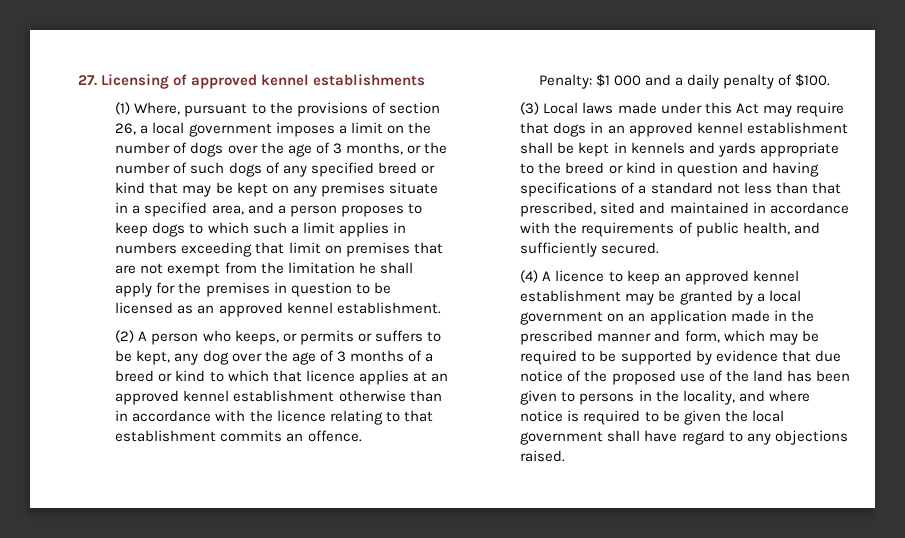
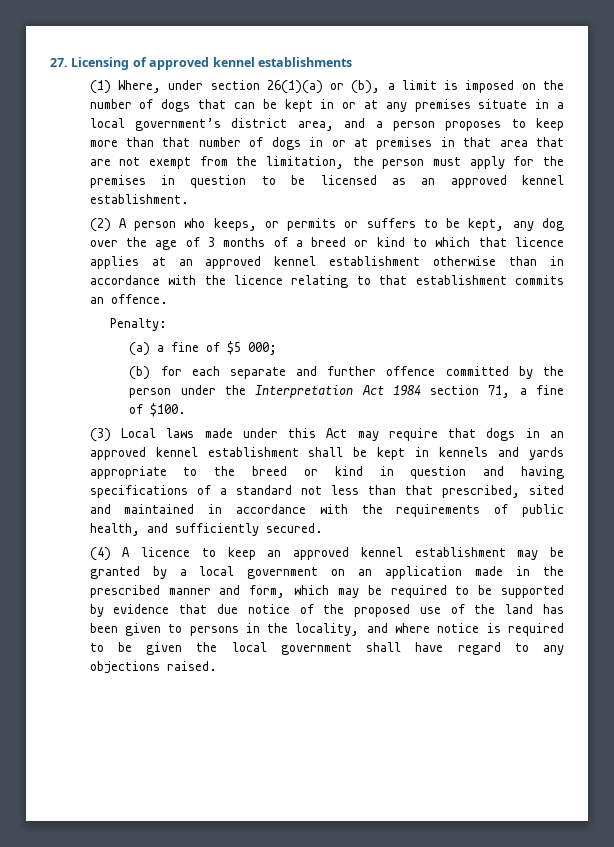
[184,102,440,117] [115,122,383,137] pursuant to the provisions of section 26, a local government imposes a limit -> [168,80,515,94] under section 26(1)(a) or (b), a limit is imposed
[227,142,447,157] [115,162,435,177] [115,182,289,197] over the age of 3 months, or the number of such dogs of any specified breed or kind that may be kept on -> [198,99,378,112] that can be kept in or at
[144,202,208,217] specified -> [89,118,288,131] local government’s district
[152,222,406,237] [115,242,410,257] dogs to which such a limit applies in numbers exceeding that limit on premises -> [89,137,528,150] more than that number of dogs in or at premises in that area
[287,262,413,274] limitation he shall -> [265,156,461,169] limitation, the person must
[596,74,775,89] $1 000 and a daily penalty -> [129,341,278,356] [129,366,564,380] [129,385,564,398] // (a) a fine of $5 000; // (b) for each separate and further offence committed by the person under the Interpretation Act 1984 section 71, a fine

